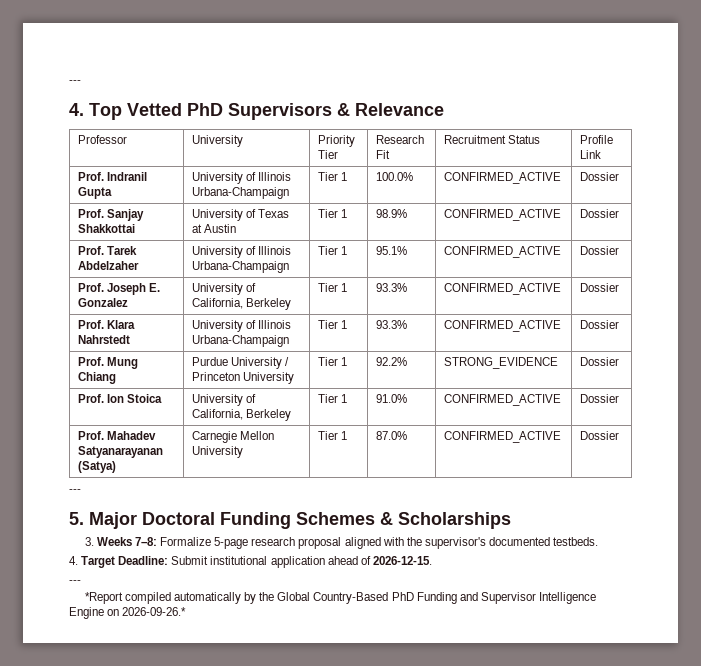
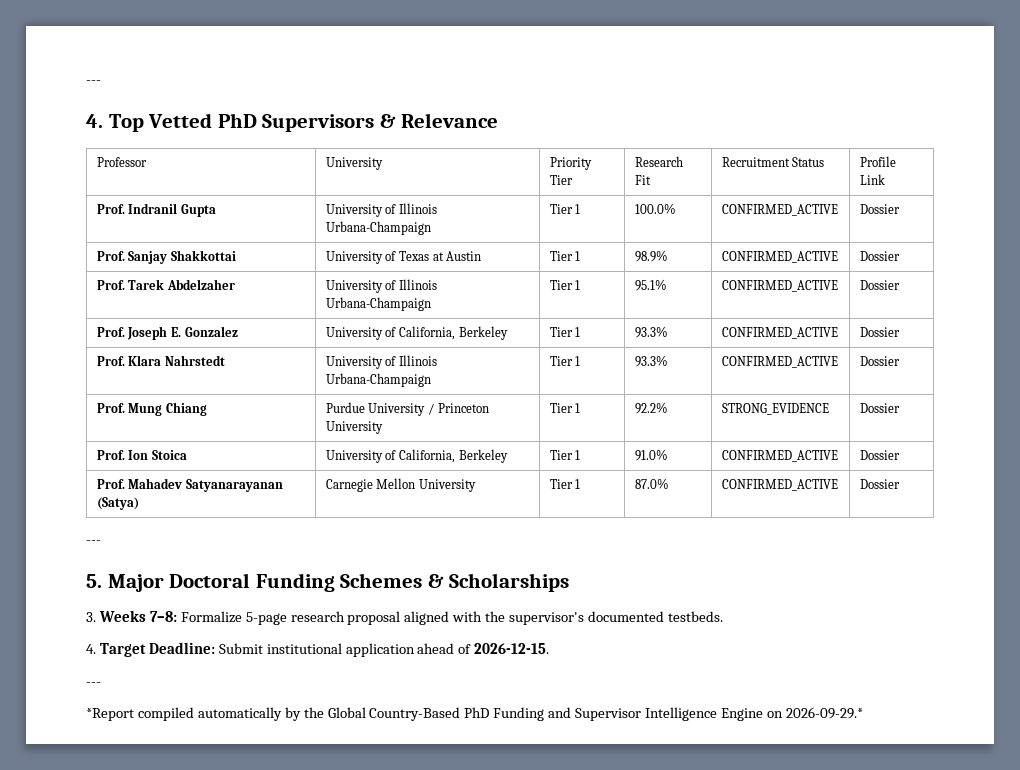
[122,607,187,616] 2026-09-26.* -> [785,707,863,719] 2026-09-29.*

